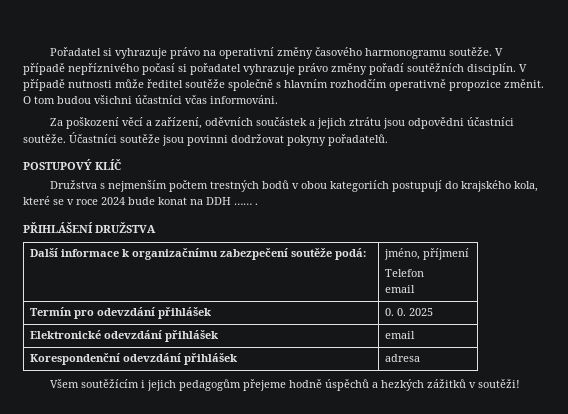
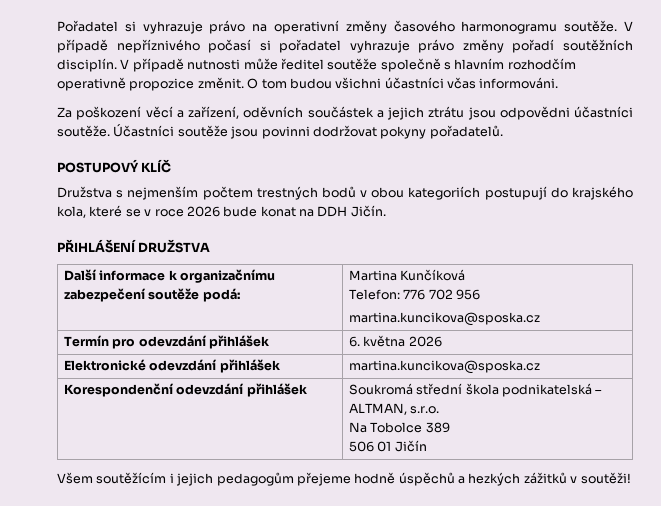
[101,197,125,205] 2024 -> [186,206,220,217] 2026
[234,203,258,205] …… . -> [350,205,386,217] Jičín.
[383,248,469,260] [384,269,424,277] [384,285,415,293] jméno, příjmení // Telefon // email -> [348,269,466,281] [348,289,481,300] [348,312,540,326] Martina Kunčíková // Telefon: 776 702 956 // martina.kuncikova@sposka.cz
[384,308,433,316] 0. 0. 2025 -> [348,335,442,347] 6. května 2026
[384,331,415,339] email -> [348,360,540,374] martina.kuncikova@sposka.cz
[384,354,420,362] adresa -> [348,383,603,397] [348,403,440,415] [348,422,450,433] [348,440,427,452] Soukromá střední škola podnikatelská – ALTMAN, s.r.o. // Na Tobolce 389 // 506 01 Jičín

